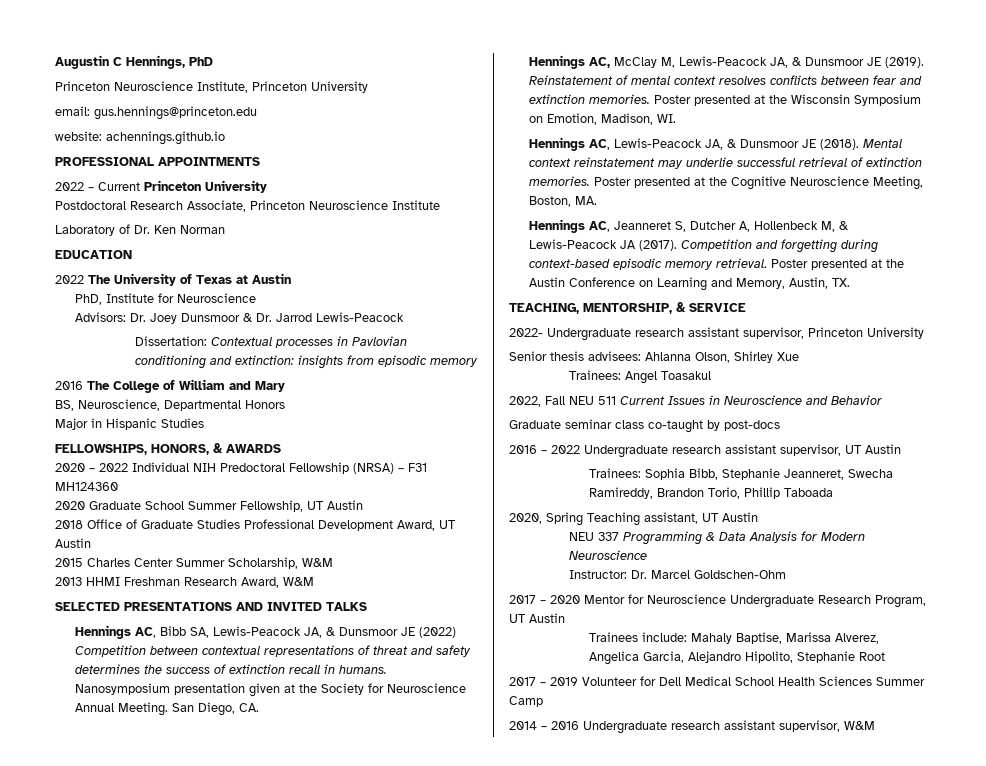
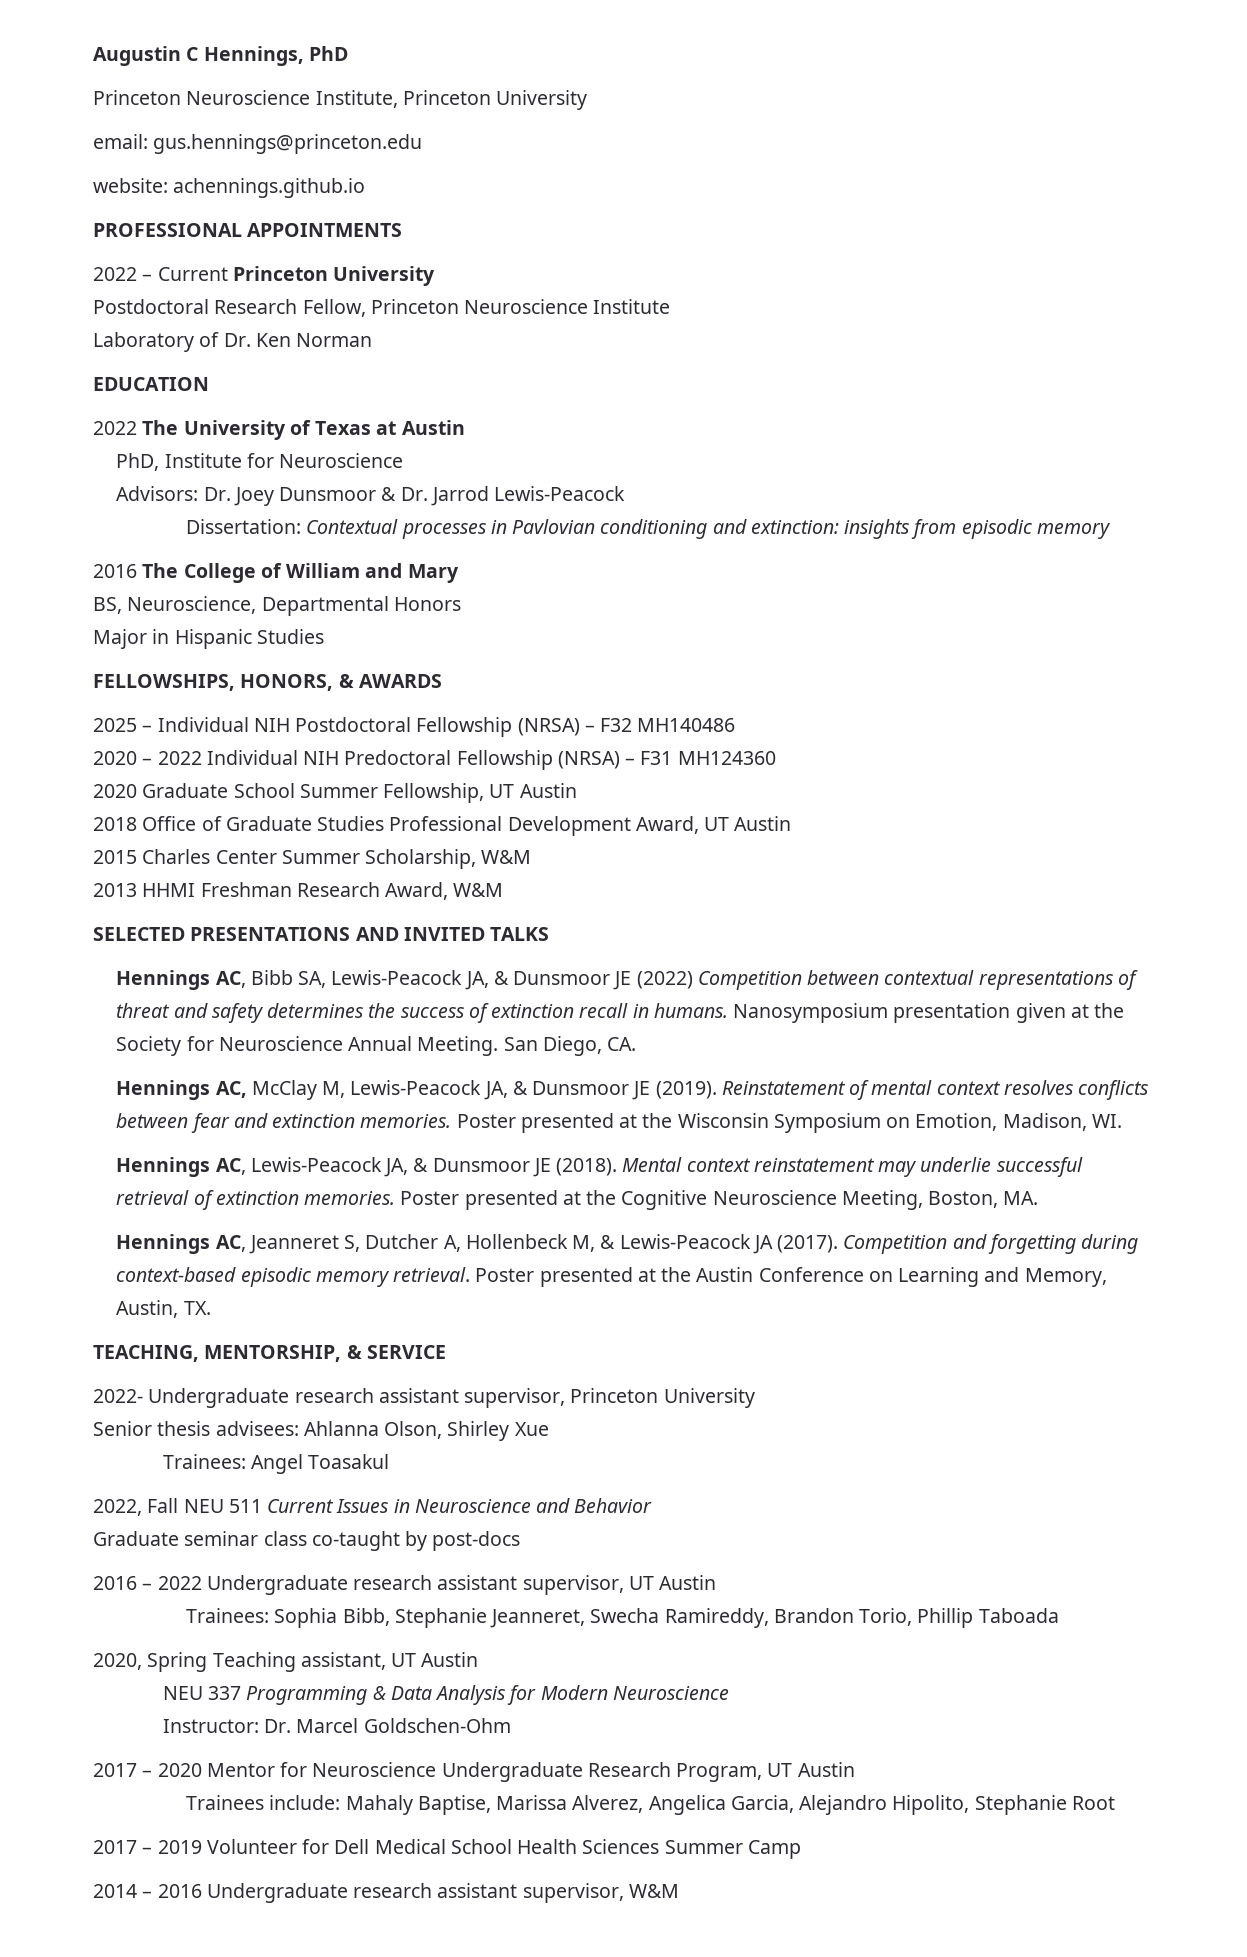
[187,200,246,212] Associate, -> [302,299,366,317] Fellow,
(281, 448) none -> [93,717,736,737] // 2025 – Individual NIH Postdoctoral Fellowship (NRSA) – F32 MH140486

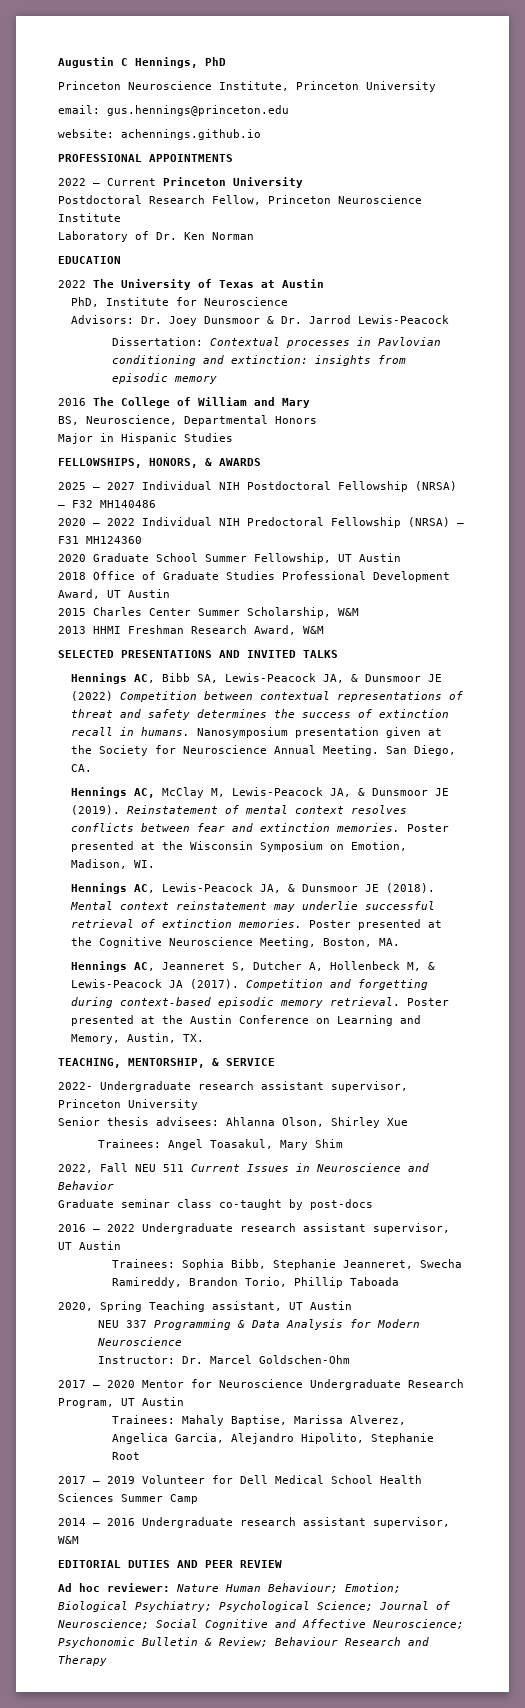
(153, 728) none -> [107,482,135,490] 2027
[308,1454,390,1469] Toasakul -> [210,1139,344,1150] Toasakul, Mary Shim
[186,1795,341,1810] Trainees include: -> [111,1415,175,1424] Trainees:
(679, 1891) none -> [58,1560,282,1568] [58,1583,401,1593] [58,1601,450,1612] [57,1619,464,1630] [58,1637,429,1648] [58,1655,107,1666] // EDITORIAL DUTIES AND PEER REVIEW // Ad hoc reviewer: Nature Human Behaviour; Emotion; Biological Psychiatry; Psychological Science; Journal of Neuroscience; Social Cognitive and Affective Neuroscience; Psychonomic Bulletin & Review; Behaviour Research and Therapy

